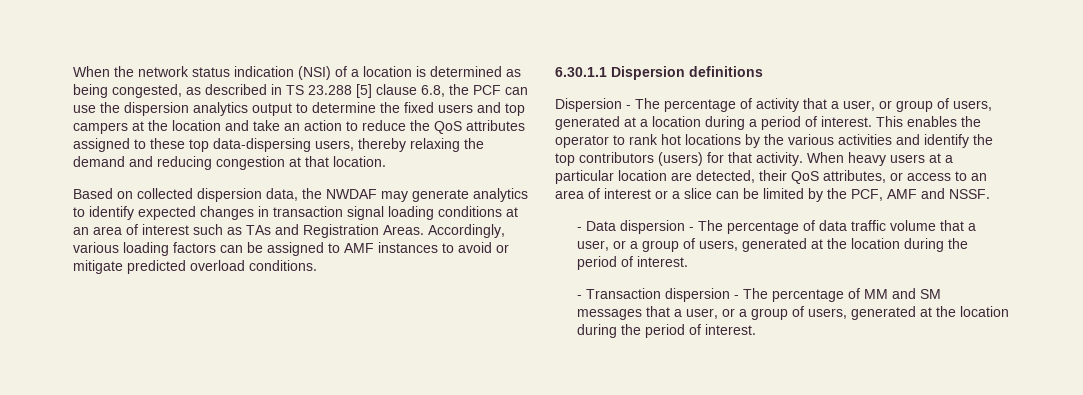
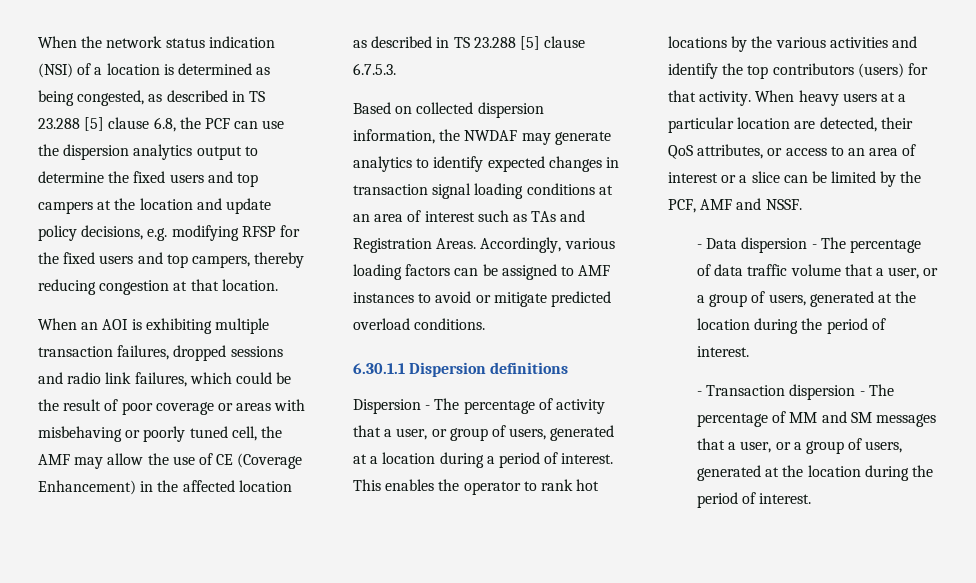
[253,120,525,134] [73,138,484,152] [73,156,153,167] take an action to reduce the QoS attributes assigned to these top data-dispersing users, thereby relaxing the demand and -> [225,198,271,214] [38,225,300,241] [38,252,305,268] update policy decisions, e.g. modifying RFSP for the fixed users and top campers, thereby
(386, 161) none -> [38,318,269,334] [38,345,283,361] [38,372,292,387] [38,399,306,415] [38,426,282,442] [38,453,303,469] [38,480,292,495] [353,36,586,50] [353,63,396,75] // When an AOI is exhibiting multiple transaction failures, dropped sessions and radio link failures, which could be the result of poor coverage or areas with misbehaving or poorly tuned cell, the AMF may allow the use of CE (Coverage Enhancement) in the affected location as described in TS 23.288 [5] clause 6.7.5.3.
[266,188,298,201] data, -> [353,129,435,144] information,

